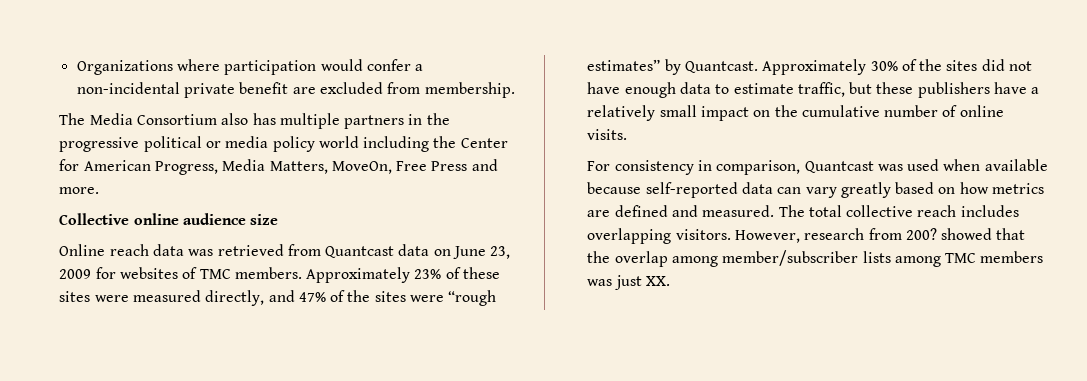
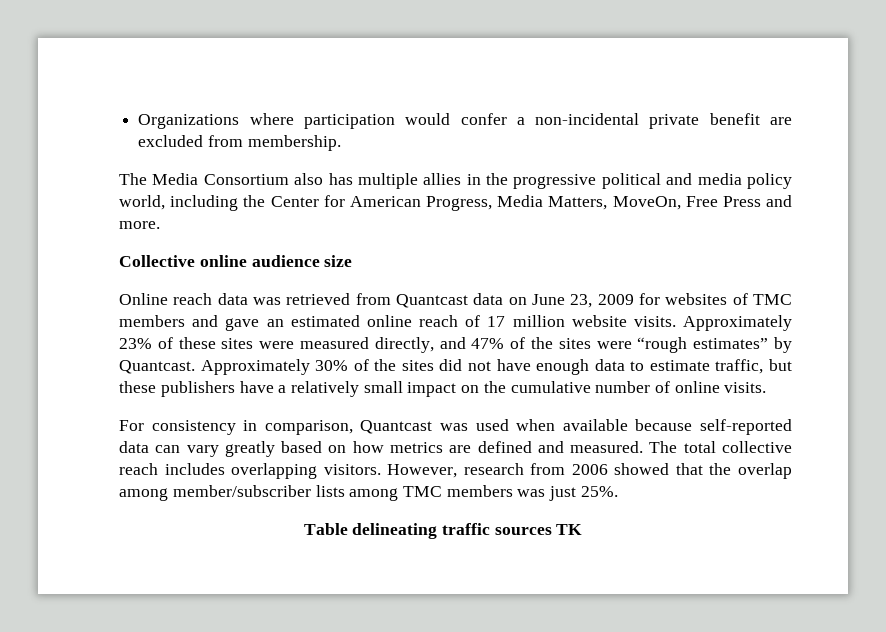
[344,115,405,129] partners -> [423,173,462,185] allies
[205,141,221,148] or -> [666,173,693,185] and
[318,136,359,148] world -> [119,195,166,210] world,
[234,267,302,279] members. -> [119,315,676,331] members and gave an estimated online reach of 17 million website visits.
[905,228,937,240] 200? -> [571,464,608,475] 2006
[645,276,670,286] XX. -> [580,486,618,497] [303,523,583,539] 25%. // Table delineating traffic sources TK

